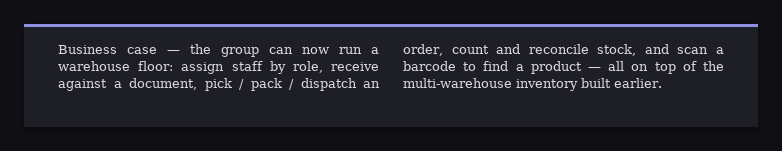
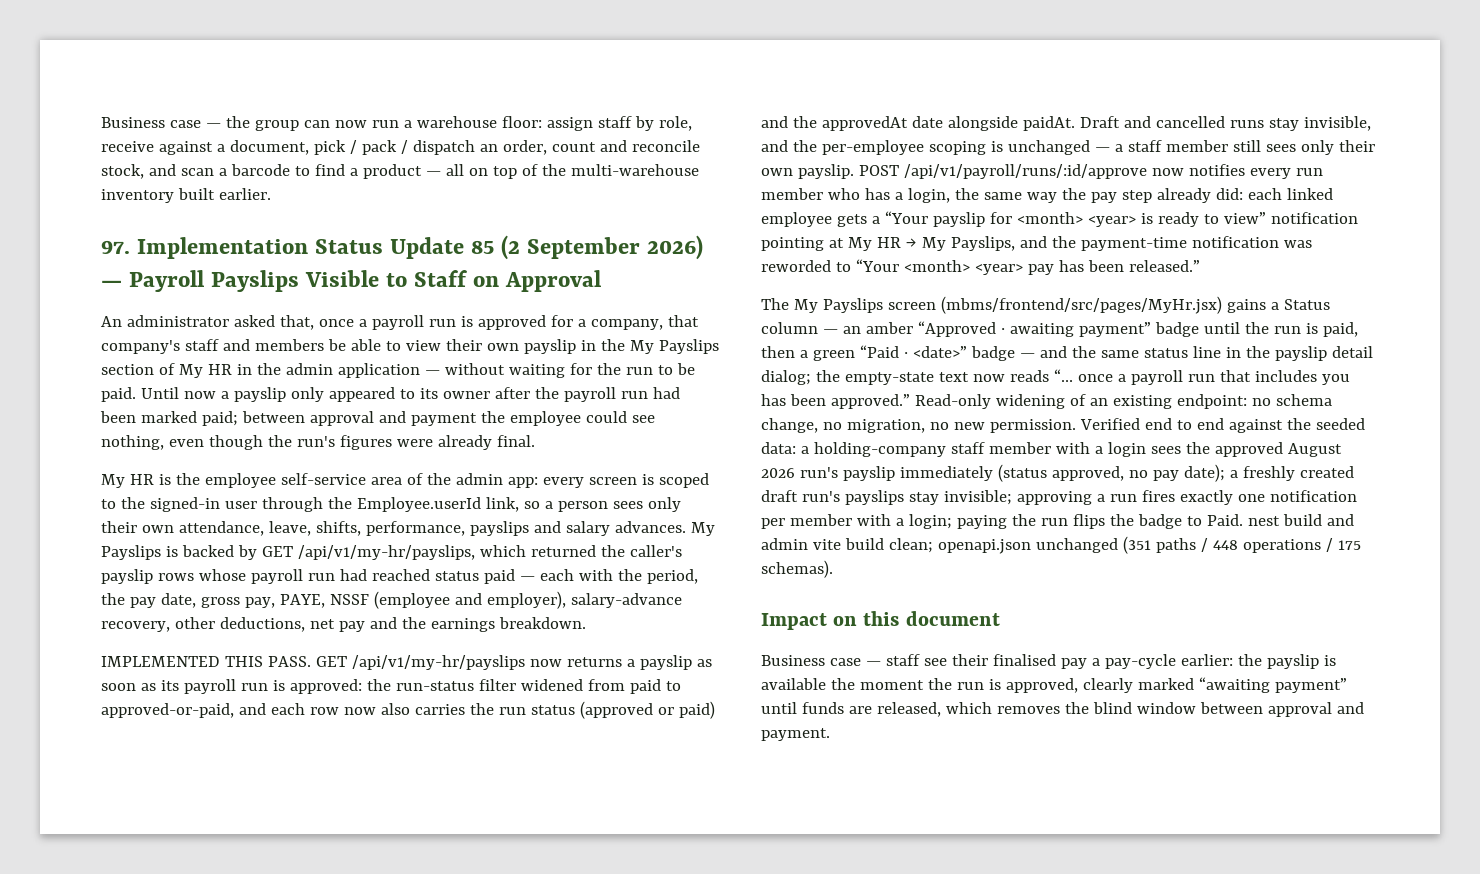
(662, 83) none -> [101,235,704,260] [101,270,602,292] [101,315,699,330] [101,339,719,354] [101,363,695,378] [101,387,680,402] [100,411,655,426] [101,435,535,450] [101,473,709,488] [101,497,681,512] [101,521,715,536] [101,545,682,560] [101,569,698,584] [101,591,682,609] [101,617,586,632] [101,655,712,670] [101,679,681,694] [101,701,715,719] [761,116,1371,131] [761,140,1375,155] [761,164,1323,179] [761,188,1333,203] [761,211,1358,227] [761,236,1312,251] [761,259,1200,275] [761,296,1330,314] [761,321,1358,337] [761,345,1373,361] [761,369,1350,385] [761,394,1332,409] [761,418,1365,433] [761,442,1342,457] [761,464,1354,482] [761,490,1357,505] [761,514,1354,529] [761,536,1361,554] [761,560,833,578] [761,611,1000,630] [761,654,1336,669] [761,677,1347,693] [761,702,1364,717] [761,728,830,741] // 97. Implementation Status Update 85 (2 September 2026) — Payroll Payslips Visible to Staff on Approval // An administrator asked that, once a payroll run is approved for a company, that company's staff and members be able to view their own payslip in the My Payslips section of My HR in the admin application — without waiting for the run to be paid. Until now a payslip only appeared to its owner after the payroll run had been marked paid; between approval and payment the employee could see nothing, even though the run's figures were already final. // My HR is the employee self-service area of the admin app: every screen is scoped to the signed-in user through the Employee.userId link, so a person sees only their own attendance, leave, shifts, performance, payslips and salary advances. My Payslips is backed by GET /api/v1/my-hr/payslips, which returned the caller's payslip rows whose payroll run had reached status paid — each with the period, the pay date, gross pay, PAYE, NSSF (employee and employer), salary-advance recovery, other deductions, net pay and the earnings breakdown. // IMPLEMENTED THIS PASS. GET /api/v1/my-hr/payslips now returns a payslip as soon as its payroll run is approved: the run-status filter widened from paid to approved-or-paid, and each row now also carries the run status (approved or paid) and the approvedAt date alongside paidAt. Draft and cancelled runs stay invisible, and the per-employee scoping is unchanged — a staff member still sees only their own payslip. POST /api/v1/payroll/runs/:id/approve now notifies every run member who has a login, the same way the pay step already did: each linked employee gets a “Your payslip for <month> <year> is ready to view” notification pointing at My HR → My Payslips, and the payment-time notification was reworded to “Your <month> <year> pay has been released.” // The My Payslips screen (mbms/frontend/src/pages/MyHr.jsx) gains a Status column — an amber “Approved · awaiting payment” badge until the run is paid, then a green “Paid · <date>” badge — and the same status line in the payslip detail dialog; the empty-state text now reads “… once a payroll run that includes you has been approved.” Read-only widening of an existing endpoint: no schema change, no migration, no new permission. Verified end to end against the seeded data: a holding-company staff member with a login sees the approved August 2026 run's payslip immediately (status approved, no pay date); a freshly created draft run's payslips stay invisible; approving a run fires exactly one notification per member with a login; paying the run flips the badge to Paid. nest build and admin vite build clean; openapi.json unchanged (351 paths / 448 operations / 175 schemas). // Impact on this document // Business case — staff see their finalised pay a pay-cycle earlier: the payslip is available the moment the run is approved, clearly marked “awaiting payment” until funds are released, which removes the blind window between approval and payment.

